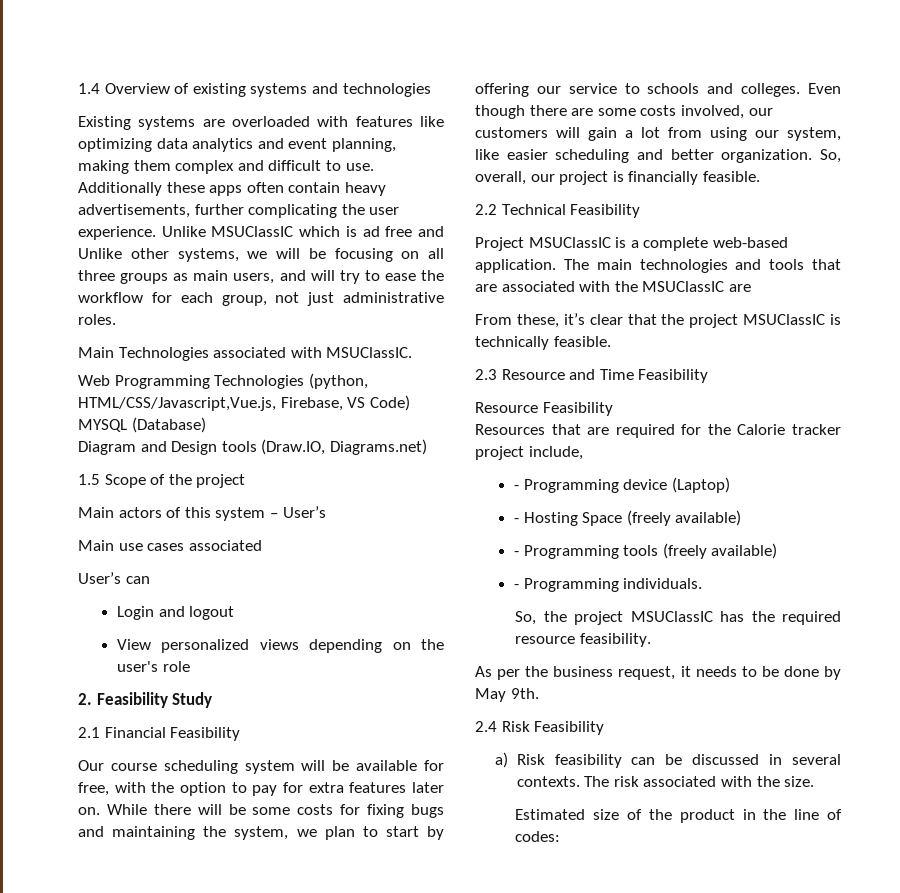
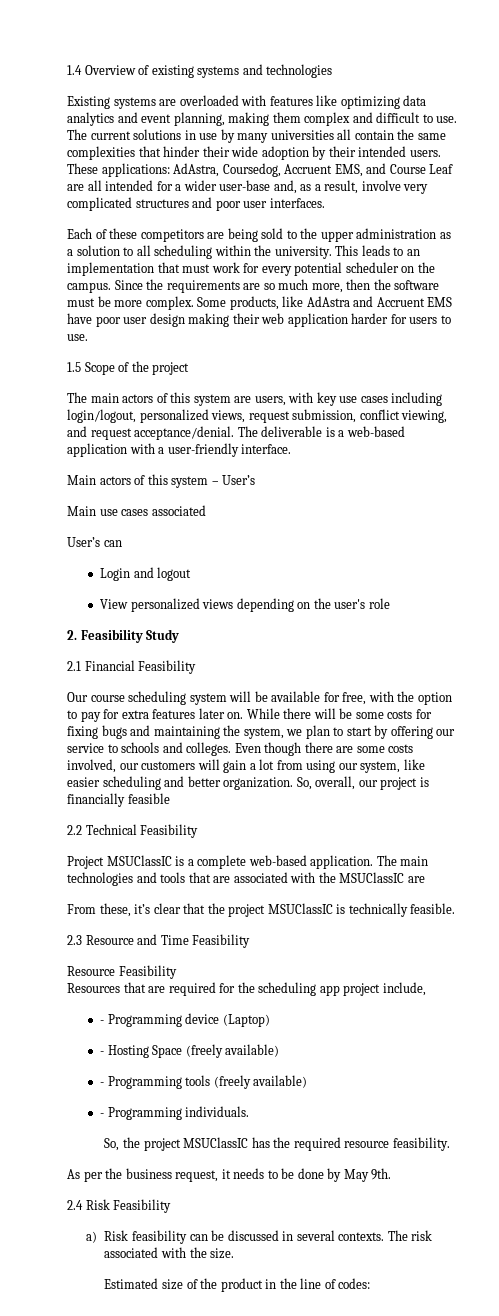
[78,182,386,196] [78,204,400,218] [78,226,445,240] [78,248,444,262] [78,270,445,284] [78,292,444,306] [78,314,116,325] [78,347,413,361] [78,373,368,389] [78,395,410,411] [78,417,206,433] [78,439,427,455] Additionally these apps often contain heavy advertisements, further complicating the user experience. Unlike MSUClassIC which is ad free and Unlike other systems, we will be focusing on all three groups as main users, and will try to ease the workflow for each group, not just administrative roles. // Main Technologies associated with MSUClassIC. // Web Programming Technologies (python, HTML/CSS/Javascript,Vue.js, Firebase, VS Code) MYSQL (Database) // Diagram and Design tools (Draw.IO, Diagrams.net) -> [67,129,446,143] [67,146,441,160] [67,163,454,177] [67,180,429,194] [67,197,325,211] [67,228,451,242] [67,245,420,259] [67,262,435,276] [67,279,440,293] [67,296,453,310] [67,313,451,327] [67,334,88,341] The current solutions in use by many universities all contain the same complexities that hinder their wide adoption by their intended users. These applications: AdAstra, Coursedog, Accruent EMS, and Course Leaf are all intended for a wider user-base and, as a result, involve very complicated structures and poor user interfaces. // Each of these competitors are being sold to the upper administration as a solution to all scheduling within the university. This leads to an implementation that must work for every potential scheduler on the campus. Since the requirements are so much more, then the software must be more complex. Some products, like AdAstra and Accruent EMS have poor user design making their web application harder for users to use.
(246, 481) none -> [67,392,443,406] [67,409,448,423] [67,426,405,440] [67,443,292,457] // The main actors of this system are users, with key use cases including login/logout, personalized views, request submission, conflict viewing, and request acceptance/denial. The deliverable is a web-based application with a user-friendly interface.
[702,171,760,182] feasible. -> [127,793,170,804] feasible
[737,424,841,435] Calorie tracker -> [258,982,340,996] scheduling app

